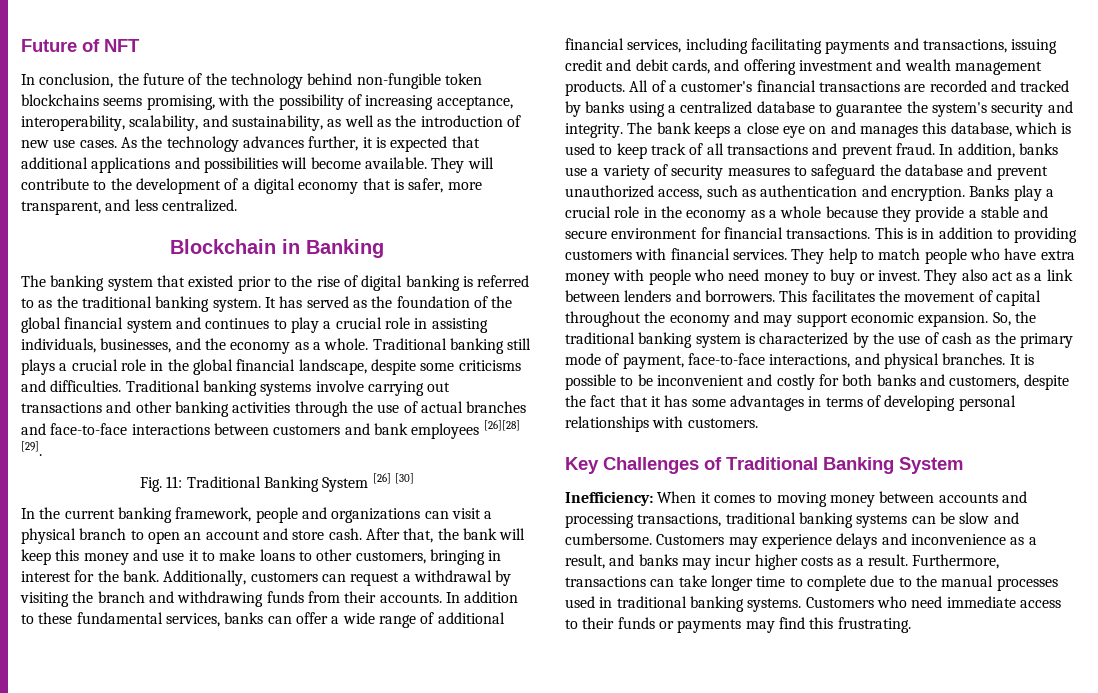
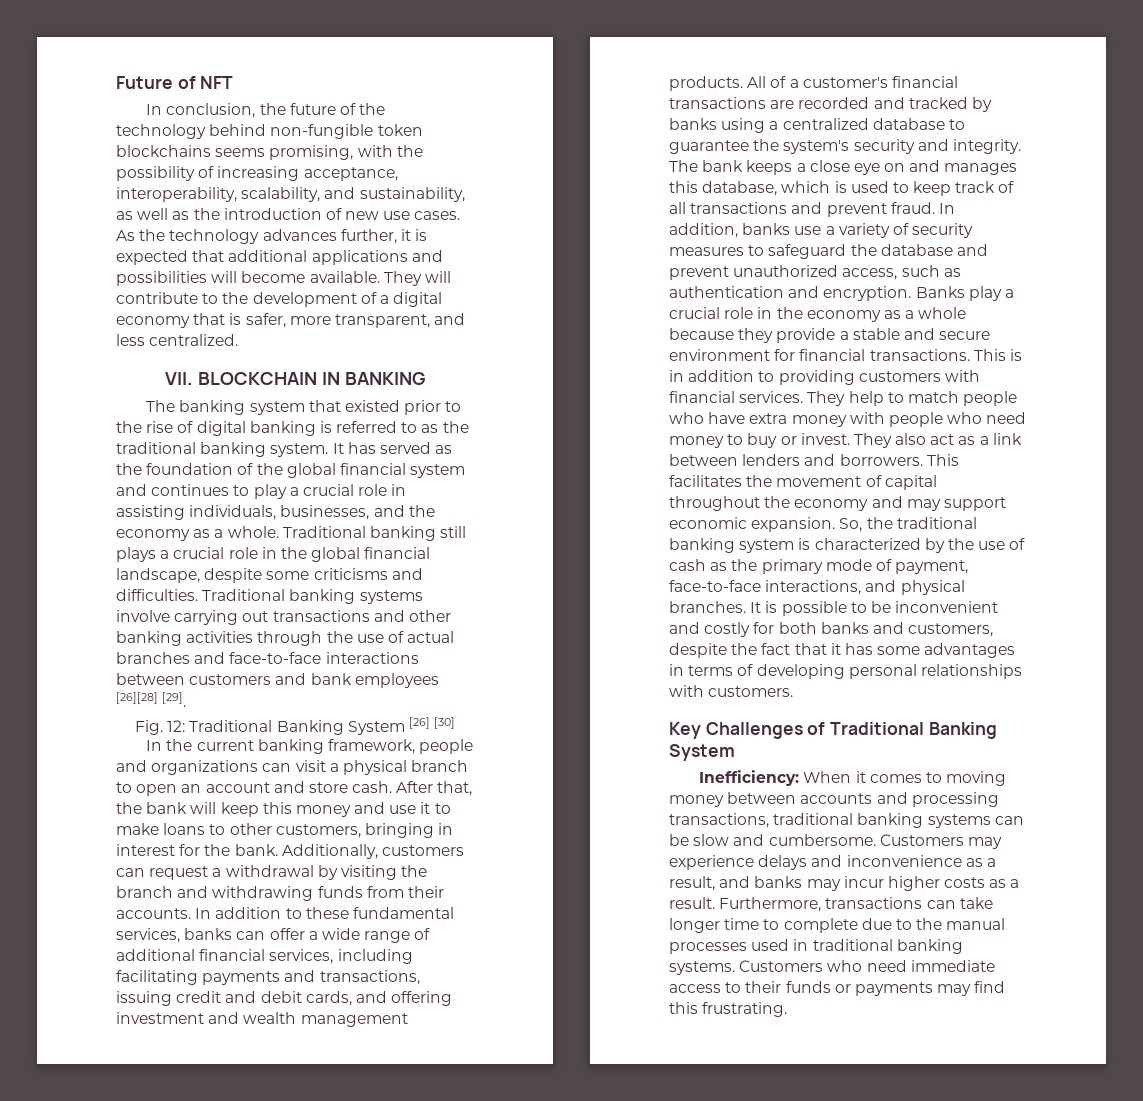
[170,239,384,258] Blockchain in Banking -> [164,372,426,385] VII. BLOCKCHAIN IN BANKING
[166,476,183,488] 11: -> [167,720,186,732] 12:

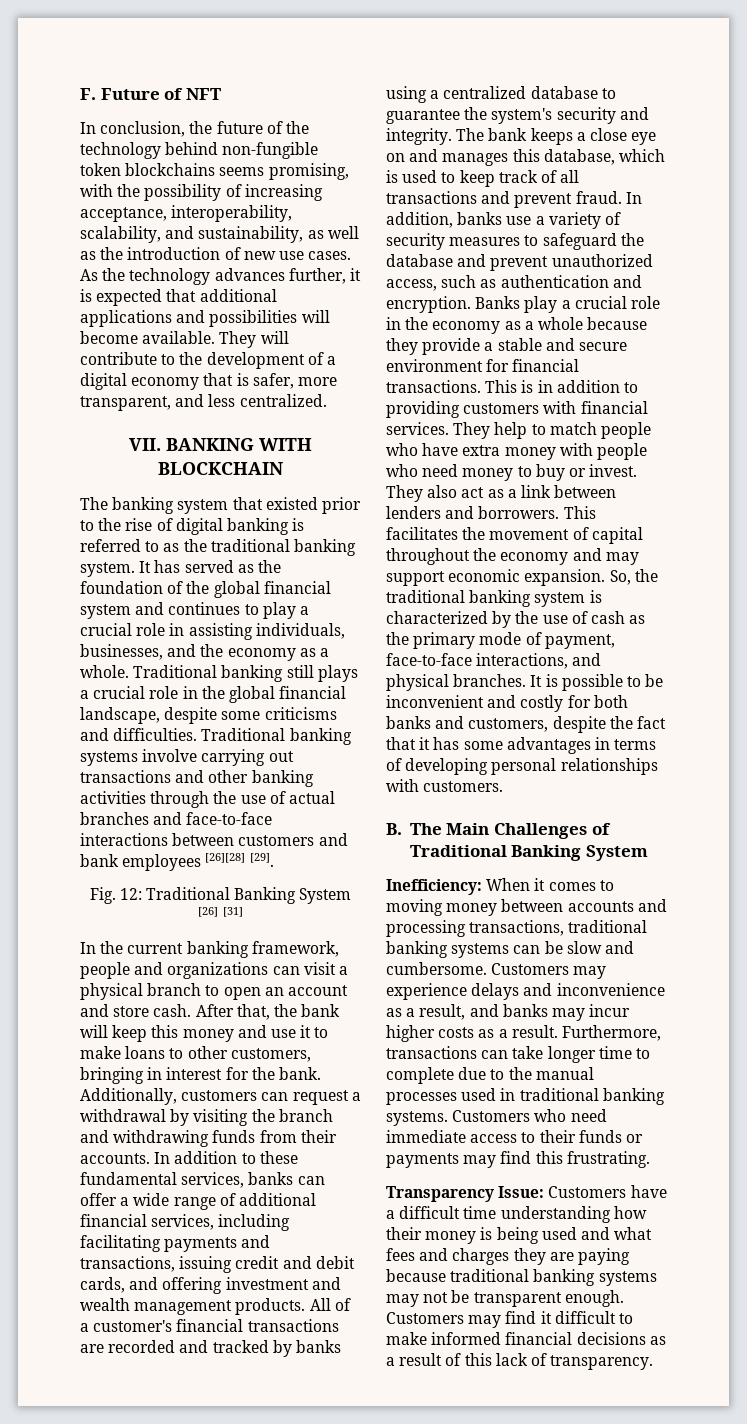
(116, 82) none -> [80,88,96,100] F.
(193, 378) none -> [166,438,312,451] BANKING WITH
[321,372,426,385] IN BANKING -> (283, 468) none
[434,717,456,729] [30] -> [222,907,243,917] [31]
[669,722,701,739] Key -> [386,823,490,835] B. The Main
(788, 1009) none -> [386,1185,667,1202] [386,1206,647,1223] [386,1227,653,1244] [386,1248,630,1265] [386,1269,657,1286] [386,1290,624,1307] [386,1311,633,1328] [386,1332,666,1345] [386,1353,654,1370] // Transparency Issue: Customers have a difficult time understanding how their money is being used and what fees and charges they are paying because traditional banking systems may not be transparent enough. Customers may find it difficult to make informed financial decisions as a result of this lack of transparency.

